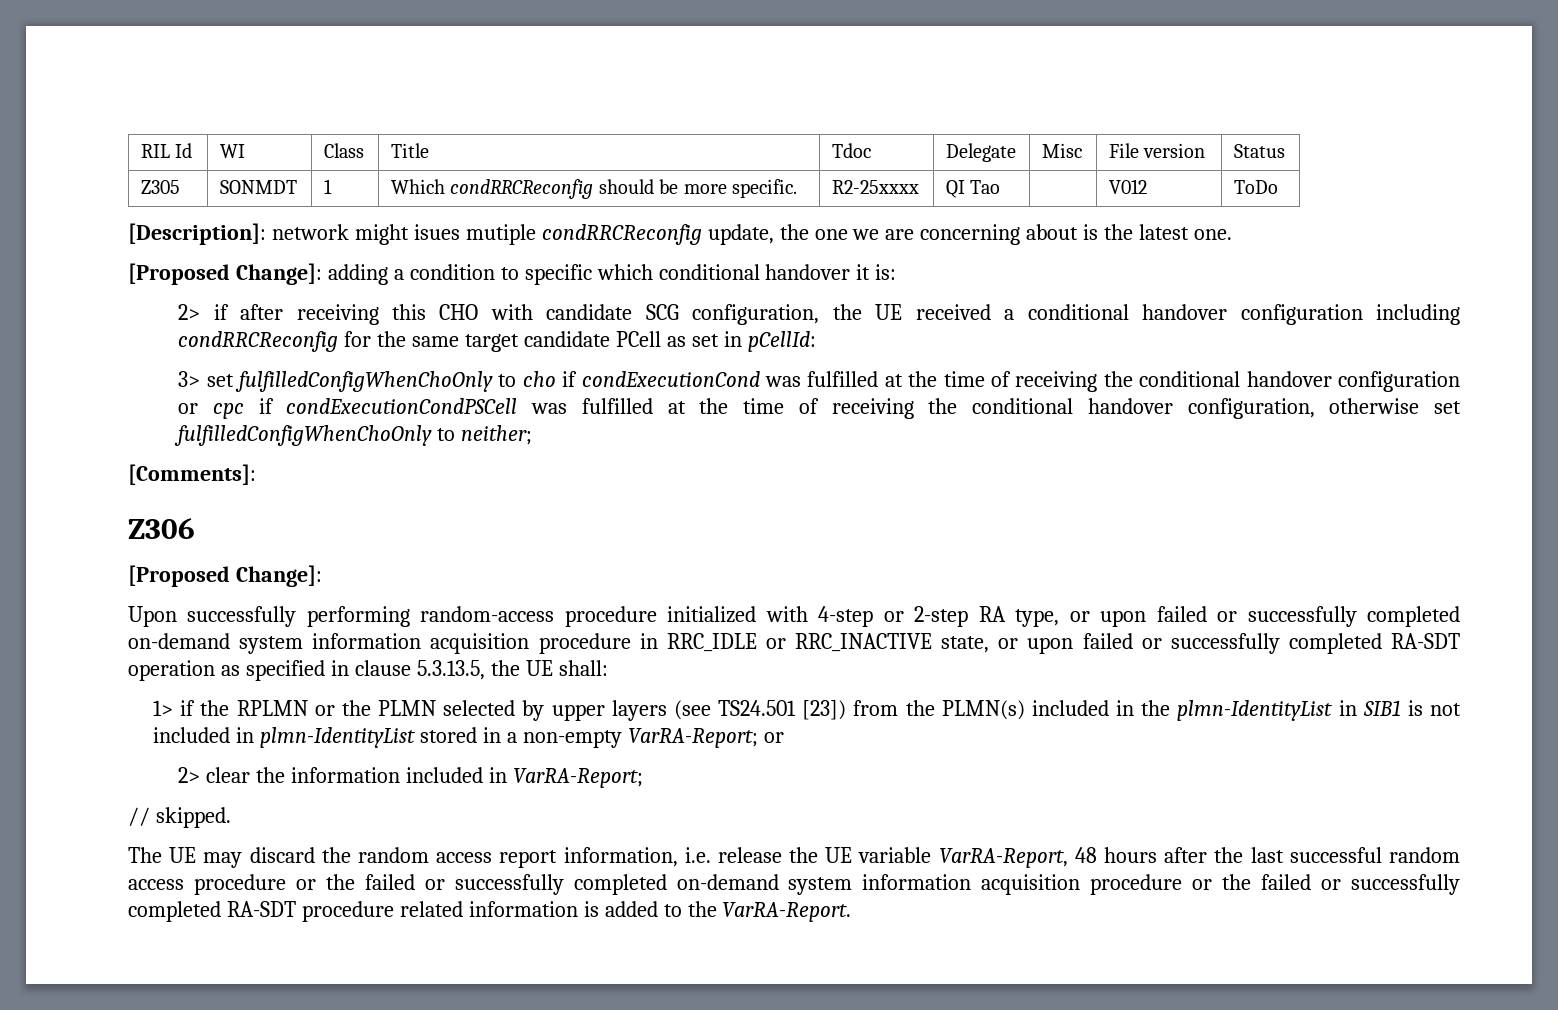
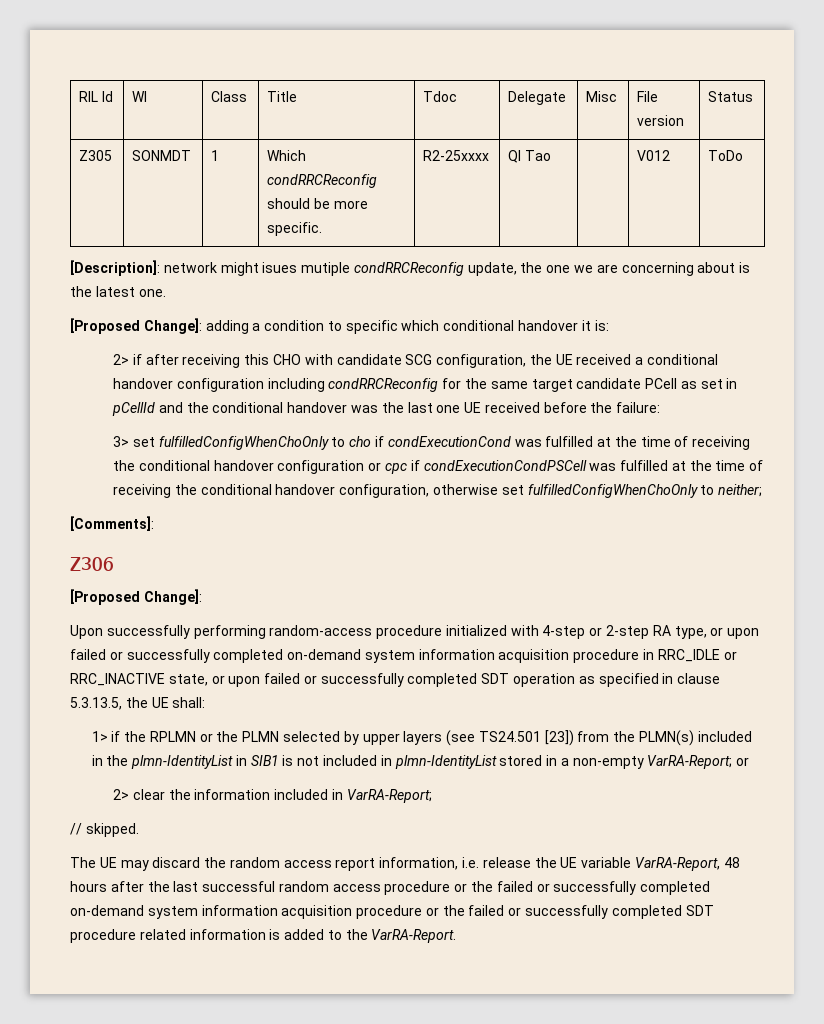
[747,331,816,352] pCellId: -> [112,402,661,416] pCellId and the conditional handover was the last one UE received before the failure:
[1391,633,1460,649] RA-SDT -> [481,673,510,684] SDT
[226,901,296,917] RA-SDT -> [685,905,714,916] SDT

